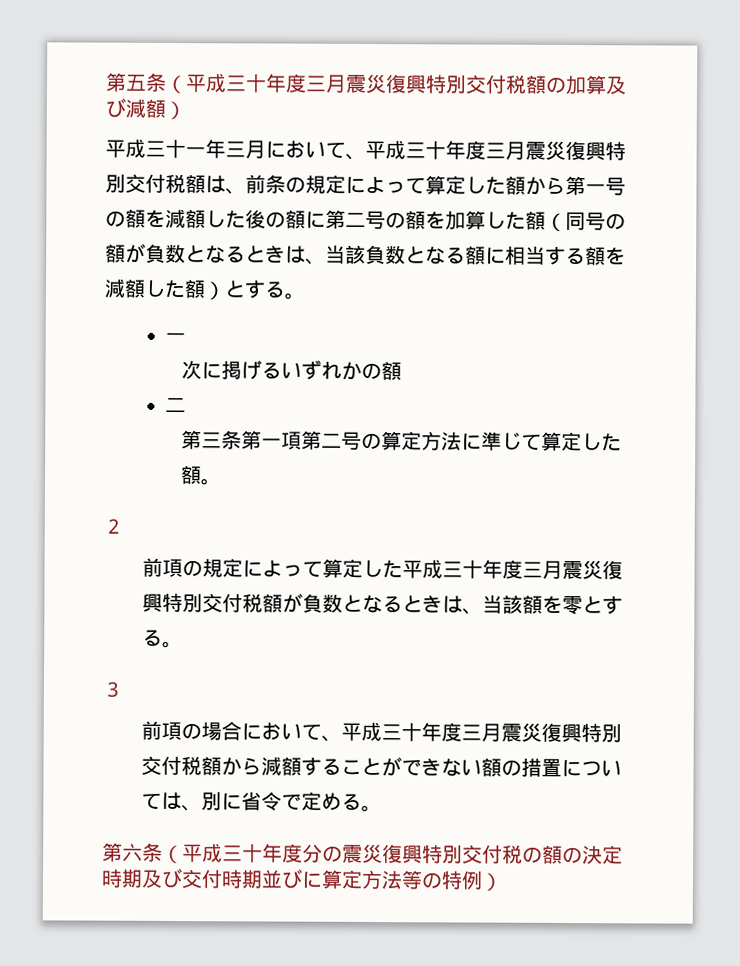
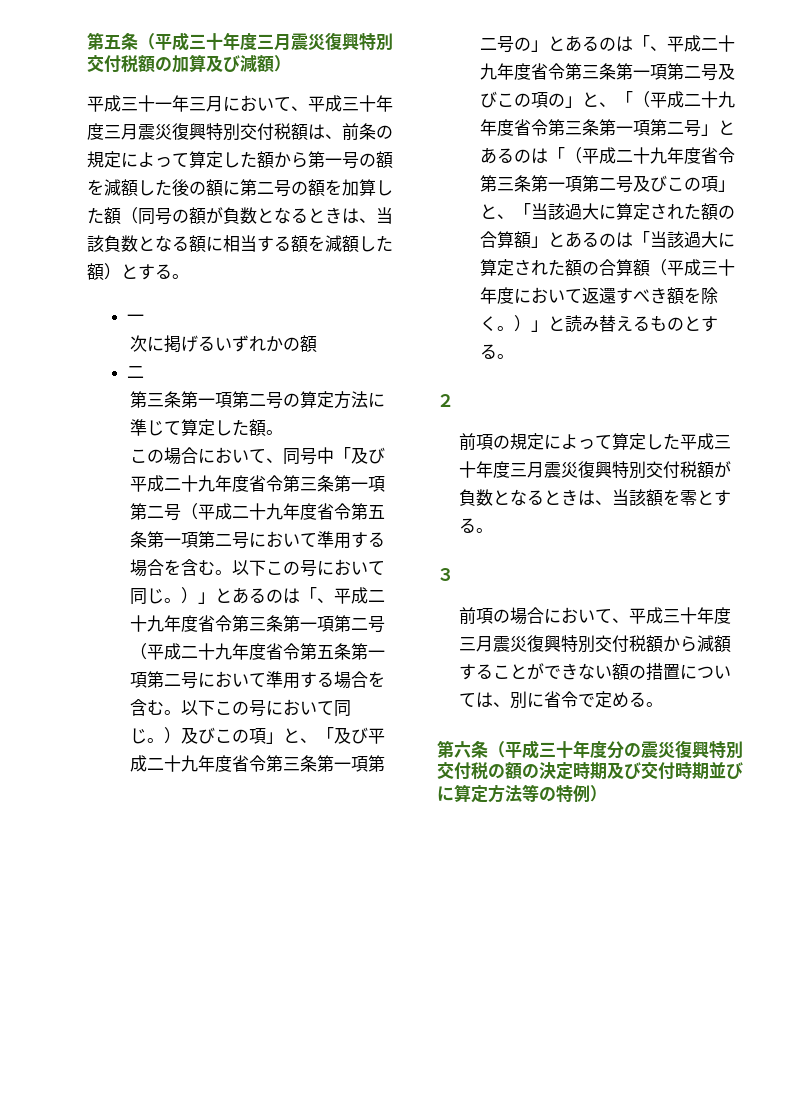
(223, 482) none -> [130,447,386,465] [130,475,386,492] [130,503,386,521] [130,531,386,549] [130,559,386,577] [130,587,386,605] [130,615,386,633] [130,643,386,660] [130,671,386,689] [130,699,352,717] [130,727,386,744] [130,755,386,772] [480,35,736,53] [480,63,736,81] [480,91,736,108] [480,119,736,137] [480,147,736,164] [480,175,736,193] [480,203,736,220] [480,231,736,248] [480,259,736,276] [480,287,719,304] [480,315,719,332] [480,344,515,359] // この場合において、同号中「及び平成二十九年度省令第三条第一項第二号（平成二十九年度省令第五条第一項第二号において準用する場合を含む。以下この号において同じ。）」とあるのは「、平成二十九年度省令第三条第一項第二号（平成二十九年度省令第五条第一項第二号において準用する場合を含む。以下この号において同じ。）及びこの項」と、「及び平成二十九年度省令第三条第一項第二号の」とあるのは「、平成二十九年度省令第三条第一項第二号及びこの項の」と、「（平成二十九年度省令第三条第一項第二号」とあるのは「（平成二十九年度省令第三条第一項第二号及びこの項」と、「当該過大に算定された額の合算額」とあるのは「当該過大に算定された額の合算額（平成三十年度において返還すべき額を除く。）」と読み替えるものとする。

